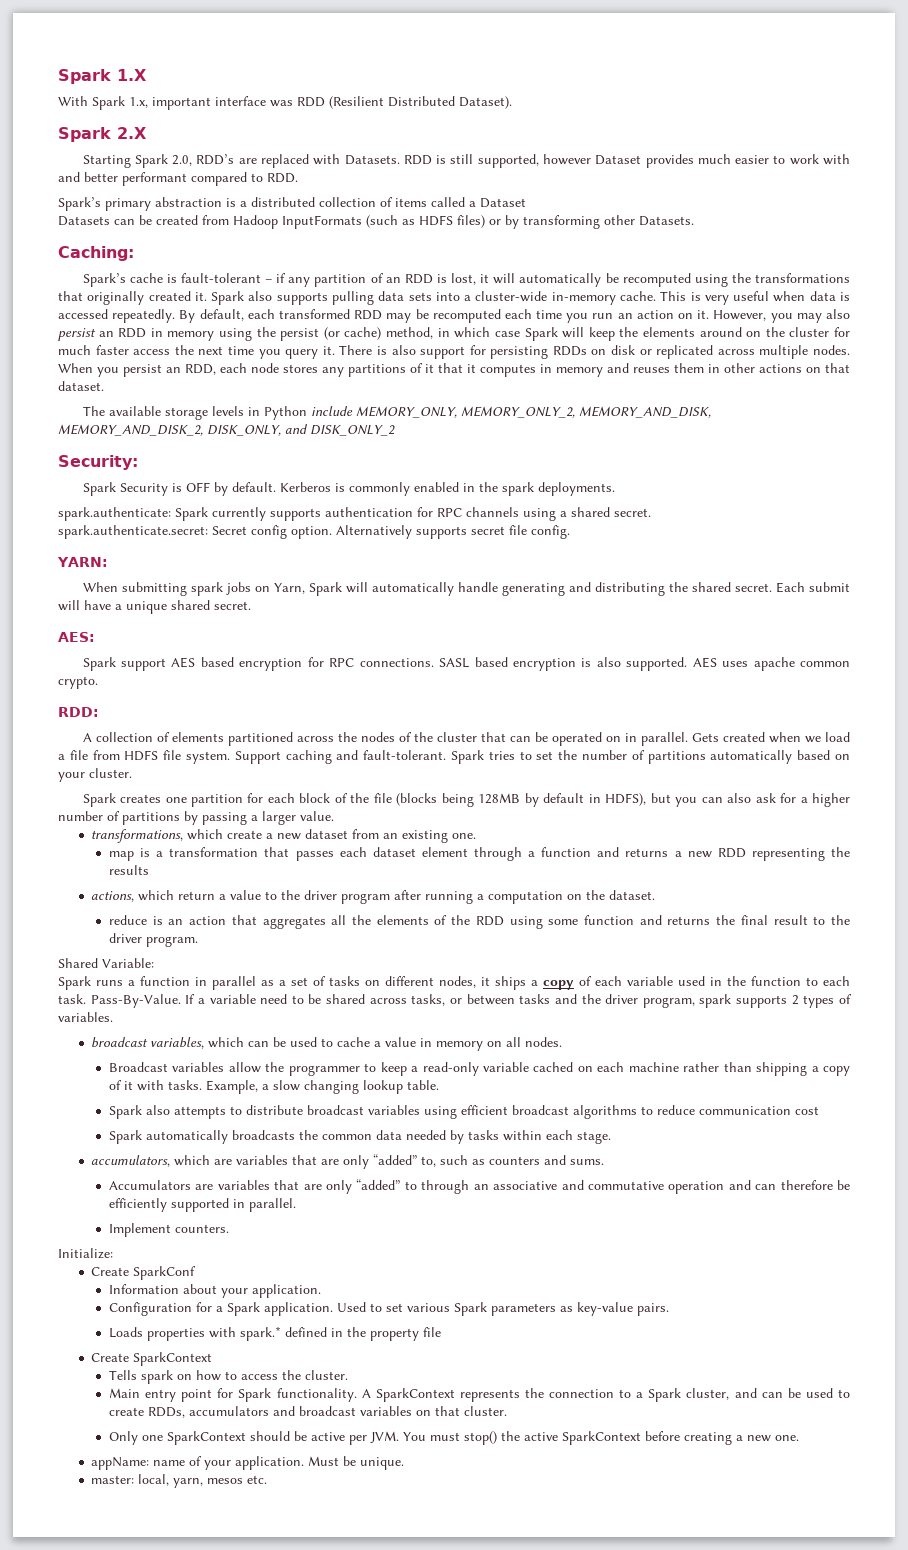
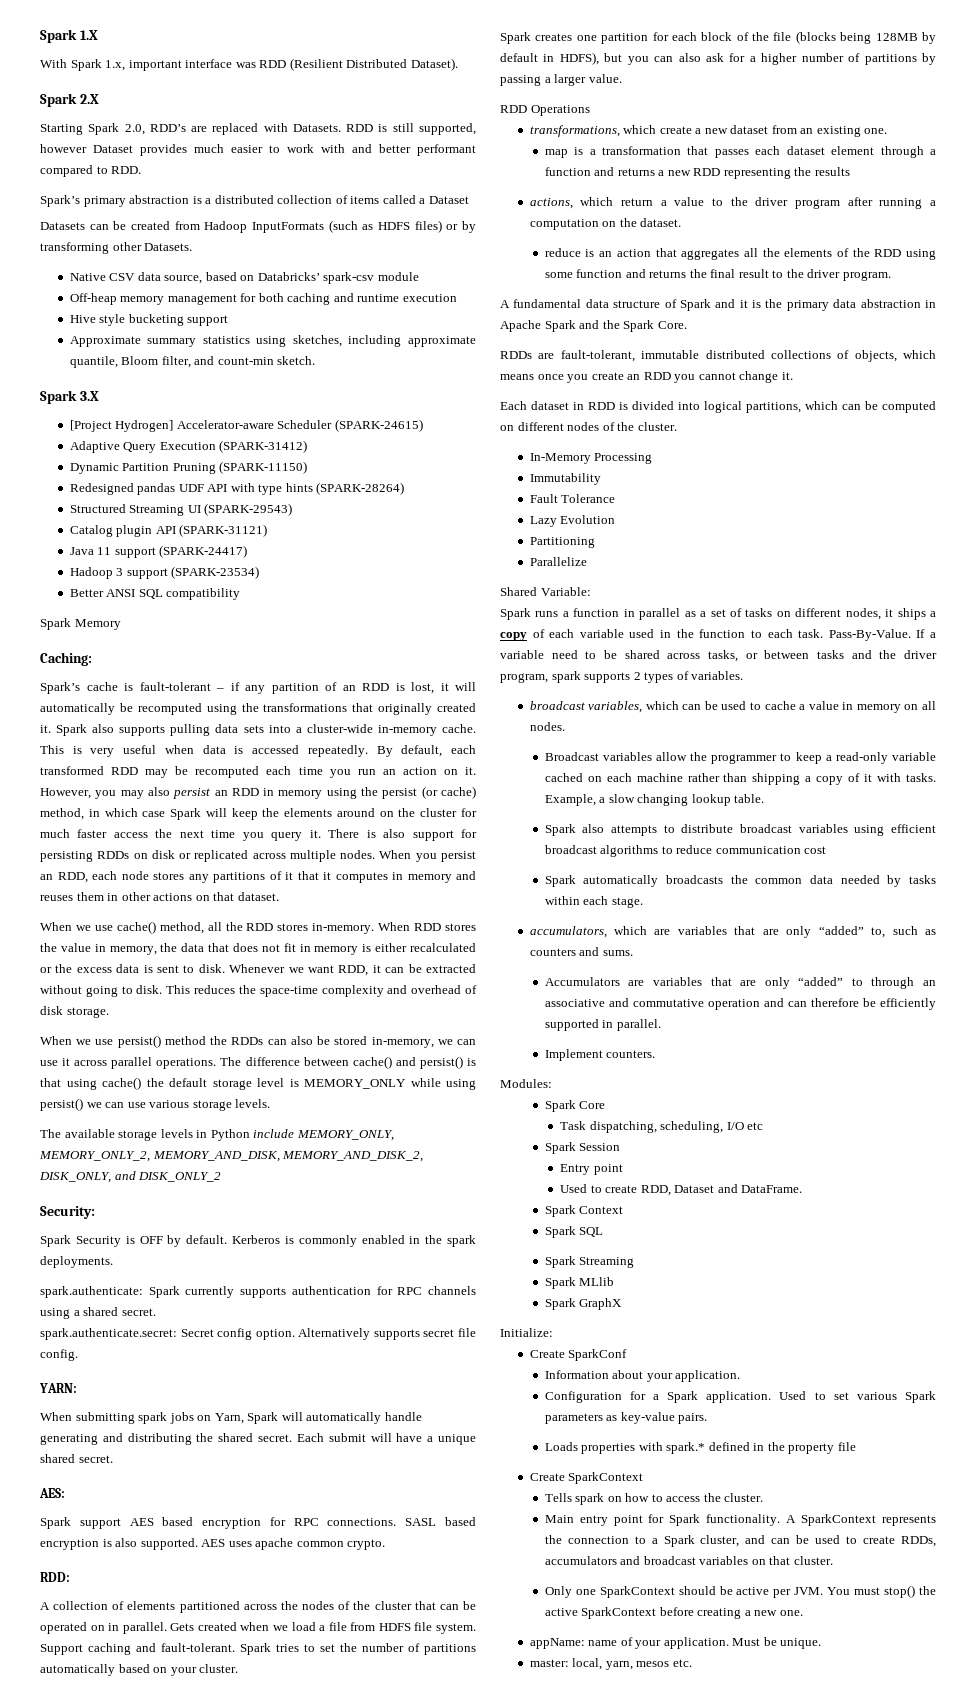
(694, 221) none -> [69,272,419,284] [69,293,457,305] [69,314,229,326] [69,335,477,347] [69,356,316,368] [40,390,99,404] [69,419,423,432] [69,440,308,453] [69,461,308,474] [69,482,405,495] [69,503,293,516] [69,524,268,537] [69,545,248,558] [69,566,260,579] [69,588,241,600] [40,618,121,630] // Native CSV data source, based on Databricks’ spark-csv module // Off-heap memory management for both caching and runtime execution // Hive style bucketing support // Approximate summary statistics using sketches, including approximate quantile, Bloom filter, and count-min sketch. // Spark 3.X // [Project Hydrogen] Accelerator-aware Scheduler (SPARK-24615) // Adaptive Query Execution (SPARK-31412) // Dynamic Partition Pruning (SPARK-11150) // Redesigned pandas UDF API with type hints (SPARK-28264) // Structured Streaming UI (SPARK-29543) // Catalog plugin API (SPARK-31121) // Java 11 support (SPARK-24417) // Hadoop 3 support (SPARK-23534) // Better ANSI SQL compatibility // Spark Memory
(104, 386) none -> [40,921,477,934] [40,943,476,955] [40,964,476,976] [40,985,477,997] [40,1006,109,1018] [40,1035,476,1048] [40,1056,476,1069] [40,1077,476,1090] [40,1098,271,1111] // When we use cache() method, all the RDD stores in-memory. When RDD stores the value in memory, the data that does not fit in memory is either recalculated or the excess data is sent to disk. Whenever we want RDD, it can be extracted without going to disk. This reduces the space-time complexity and overhead of disk storage. // When we use persist() method the RDDs can also be stored in-memory, we can use it across parallel operations. The difference between cache() and persist() is that using cache() the default storage level is MEMORY_ONLY while using persist() we can use various storage levels.
(334, 816) none -> [500,105,590,116] // RDD Operations
(198, 941) none -> [500,299,936,311] [500,320,687,332] [500,350,936,362] [500,371,793,383] [500,401,936,413] [500,422,677,431] [529,453,653,464] [529,473,601,485] [529,494,616,503] [529,515,616,527] [529,537,595,548] [529,557,587,566] // A fundamental data structure of Spark and it is the primary data abstraction in Apache Spark and the Spark Core. // RDDs are fault-tolerant, immutable distributed collections of objects, which means once you create an RDD you cannot change it. // Each dataset in RDD is divided into logical partitions, which can be computed on different nodes of the cluster. // In-Memory Processing // Immutability // Fault Tolerance // Lazy Evolution // Partitioning // Parallelize
(229, 1228) none -> [500,1079,552,1088] [544,1100,606,1112] [560,1121,764,1133] [544,1142,621,1154] [560,1164,623,1175] [560,1184,803,1196] [544,1205,624,1217] [544,1226,604,1238] [544,1256,635,1268] [544,1277,615,1289] [544,1298,623,1310] // Modules: // Spark Core // Task dispatching, scheduling, I/O etc // Spark Session // Entry point // Used to create RDD, Dataset and DataFrame. // Spark Context // Spark SQL // Spark Streaming // Spark MLlib // Spark GraphX

